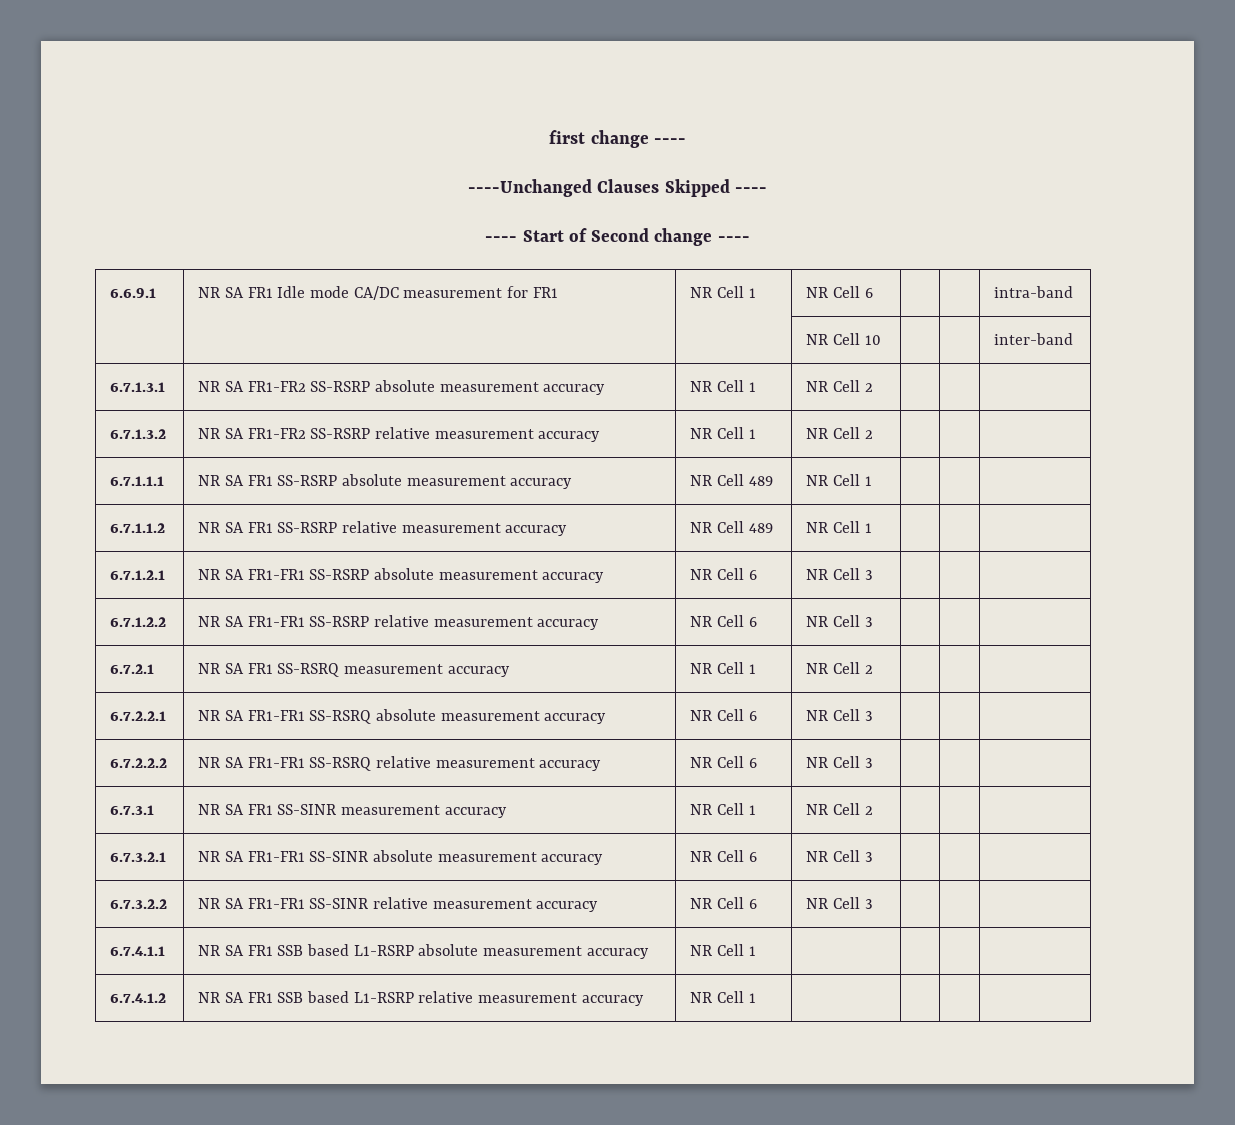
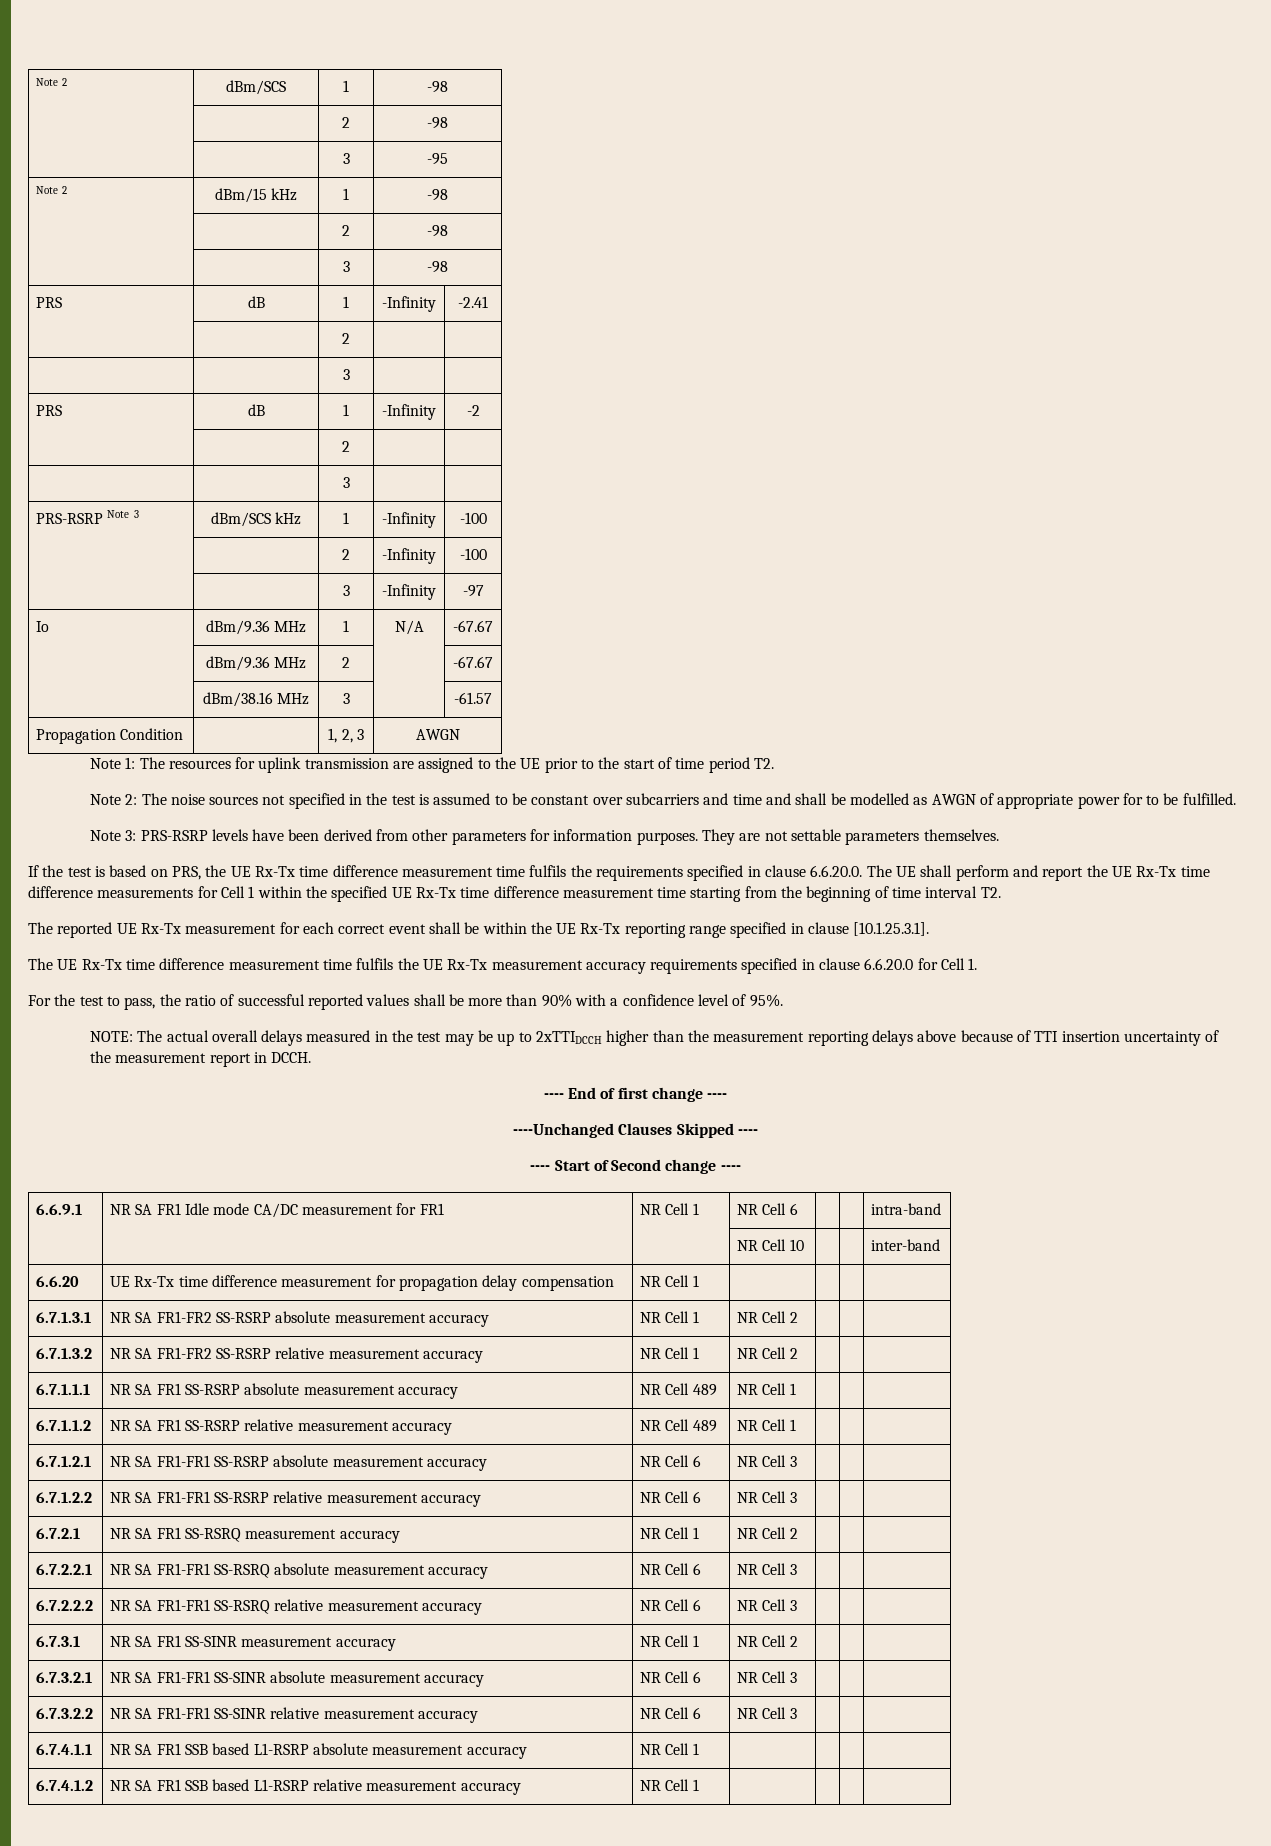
(549, 137) none -> [36,78,68,86] [226,80,286,95] [343,80,349,92] [427,81,448,93] [342,117,350,128] [427,117,448,129] [342,153,350,164] [427,153,448,165] [36,186,68,194] [214,188,298,203] [343,188,349,200] [427,189,448,201] [342,225,350,236] [427,225,448,237] [342,261,350,272] [427,261,448,273] [36,297,63,308] [247,296,265,308] [343,296,349,308] [382,296,436,312] [458,296,488,308] [342,333,350,344] [342,369,350,380] [36,405,63,416] [247,404,265,416] [343,404,349,416] [382,404,436,420] [466,405,480,416] [342,441,350,452] [342,477,350,488] [36,510,139,524] [210,512,302,527] [343,512,349,524] [382,512,436,528] [459,512,487,524] [342,549,350,560] [382,548,436,564] [459,548,487,560] [342,585,350,596] [382,584,436,600] [462,585,484,597] [36,621,50,632] [205,620,307,635] [343,620,349,632] [394,620,424,635] [453,620,493,632] [205,656,307,671] [342,657,350,668] [453,656,493,668] [202,692,310,707] [342,693,350,704] [454,692,492,704] [36,728,184,744] [328,728,364,743] [415,729,460,740] [89,757,774,773] [89,793,1236,809] [89,829,999,845] [28,865,1210,881] [28,886,1001,902] [28,922,930,938] [28,958,978,974] [28,994,783,1010] [89,1030,1220,1046] [89,1051,312,1067] [543,1087,616,1099] Note 2 | dBm/SCS | 1 | -98 // | | 2 | -98 // | | 3 | -95 // Note 2 | dBm/15 kHz | 1 | -98 // | | 2 | -98 // | | 3 | -98 // PRS | dB | 1 | -Infinity | -2.41 // | | 2 | | // | | 3 | | // PRS | dB | 1 | -Infinity | -2 // | | 2 | | // | | 3 | | // PRS-RSRP Note 3 | dBm/SCS kHz | 1 | -Infinity | -100 // | | 2 | -Infinity | -100 // | | 3 | -Infinity | -97 // Io | dBm/9.36 MHz | 1 | N/A | -67.67 // | dBm/9.36 MHz | 2 | | -67.67 // | dBm/38.16 MHz | 3 | | -61.57 // Propagation Condition | | 1, 2, 3 | AWGN // Note 1: The resources for uplink transmission are assigned to the UE prior to the start of time period T2. // Note 2: The noise sources not specified in the test is assumed to be constant over subcarriers and time and shall be modelled as AWGN of appropriate power for to be fulfilled. // Note 3: PRS-RSRP levels have been derived from other parameters for information purposes. They are not settable parameters themselves. // If the test is based on PRS, the UE Rx-Tx time difference measurement time fulfils the requirements specified in clause 6.6.20.0. The UE shall perform and report the UE Rx-Tx time difference measurements for Cell 1 within the specified UE Rx-Tx time difference measurement time starting from the beginning of time interval T2. // The reported UE Rx-Tx measurement for each correct event shall be within the UE Rx-Tx reporting range specified in clause [10.1.25.3.1]. // The UE Rx-Tx time difference measurement time fulfils the UE Rx-Tx measurement accuracy requirements specified in clause 6.6.20.0 for Cell 1. // For the test to pass, the ratio of successful reported values shall be more than 90% with a confidence level of 95%. // NOTE: The actual overall delays measured in the test may be up to 2xTTIDCCH higher than the measurement reporting delays above because of TTI insertion uncertainty of the measurement report in DCCH. // ---- End of
(1074, 339) none -> [36,1276,80,1287] [110,1275,614,1291] [640,1275,699,1287] // 6.6.20 | UE Rx-Tx time difference measurement for propagation delay compensation | NR Cell 1 | | | |

